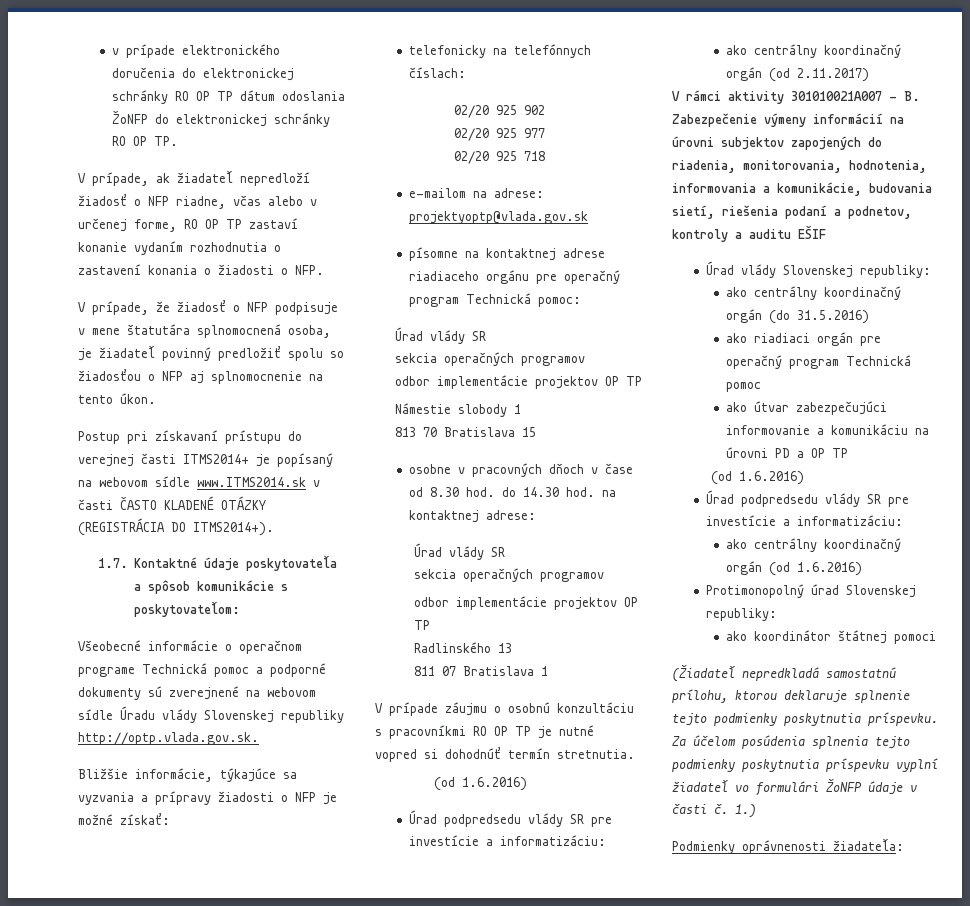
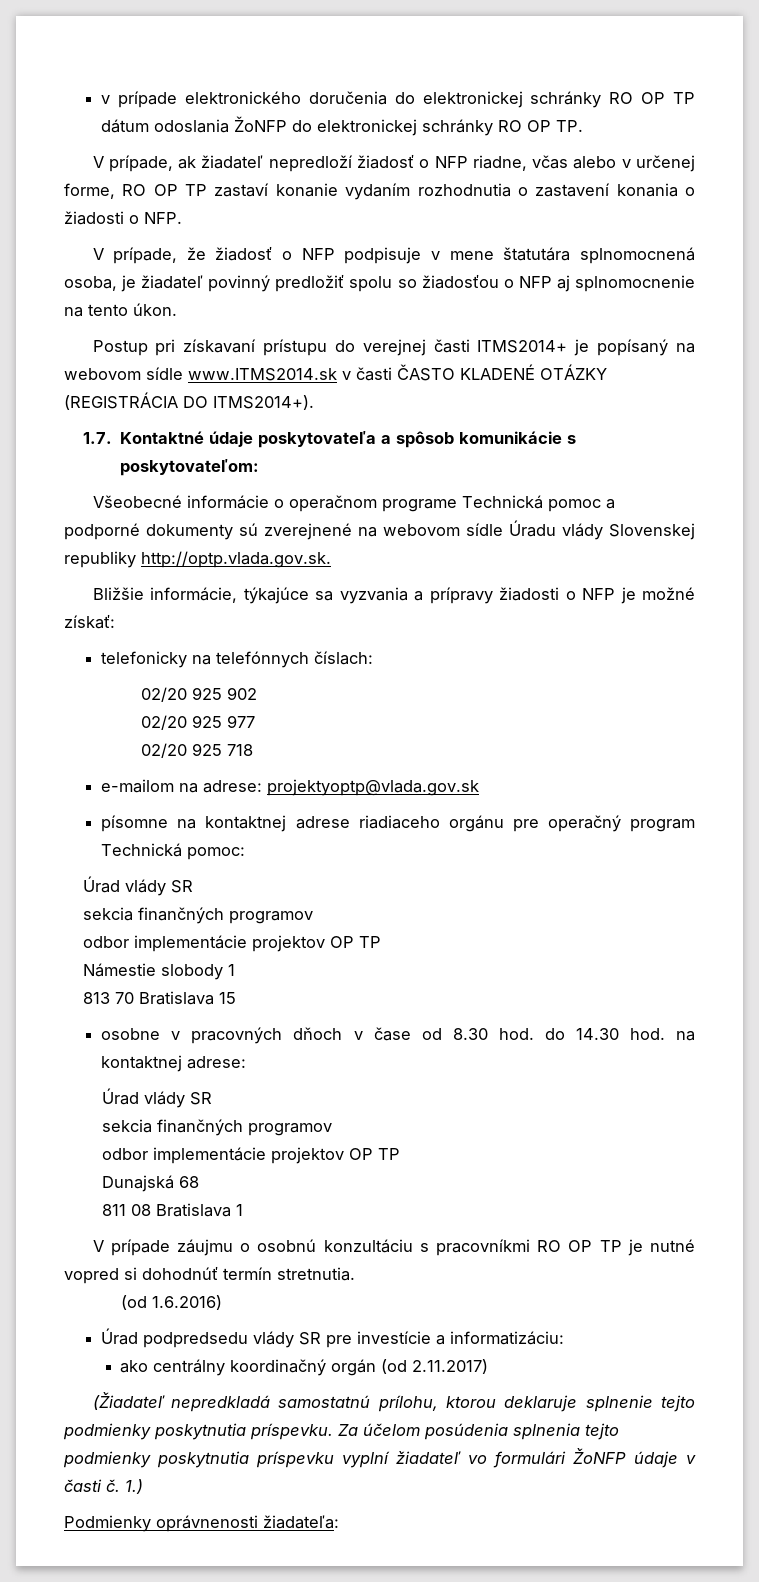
[443,352,514,366] operačných -> [138,907,225,924] finančných
[463,568,605,582] [414,596,639,610] [414,620,431,630] [414,642,513,653] operačných programov // odbor implementácie projektov OP TP // Radlinského 13 -> [157,1119,333,1136] [102,1147,401,1164] [102,1175,200,1192] finančných programov // odbor implementácie projektov OP TP // Dunajská 68
[442,666,457,676] 07 -> [131,1204,152,1216] 08
[672,90,920,104] [672,113,904,127] [672,136,882,150] [672,160,927,173] [672,182,932,196] [672,205,912,219] [672,225,826,242] [705,261,931,278] [725,286,901,300] [725,309,869,324] [725,332,881,346] [725,355,911,369] [725,382,761,392] [725,401,887,415] [725,424,929,435] [725,447,848,458] [711,471,805,485] [705,490,909,507] [705,515,903,526] [725,538,901,552] [725,561,862,576] [705,584,916,598] [705,608,777,621] [725,630,936,644] // V rámci aktivity 301010021A007 - B. Zabezpečenie výmeny informácií na úrovni subjektov zapojených do riadenia, monitorovania, hodnotenia, informovania a komunikácie, budovania sietí, riešenia podaní a podnetov, kontroly a auditu EŠIF // Úrad vlády Slovenskej republiky: // ako centrálny koordinačný orgán (do 31.5.2016) // ako riadiaci orgán pre operačný program Technická pomoc // ako útvar zabezpečujúci informovanie a komunikáciu na úrovni PD a OP TP // (od 1.6.2016) // Úrad podpredsedu vlády SR pre investície a informatizáciu: // ako centrálny koordinačný orgán (od 1.6.2016) // Protimonopolný úrad Slovenskej republiky: // ako koordinátor štátnej pomoci -> (489, 1366) none

